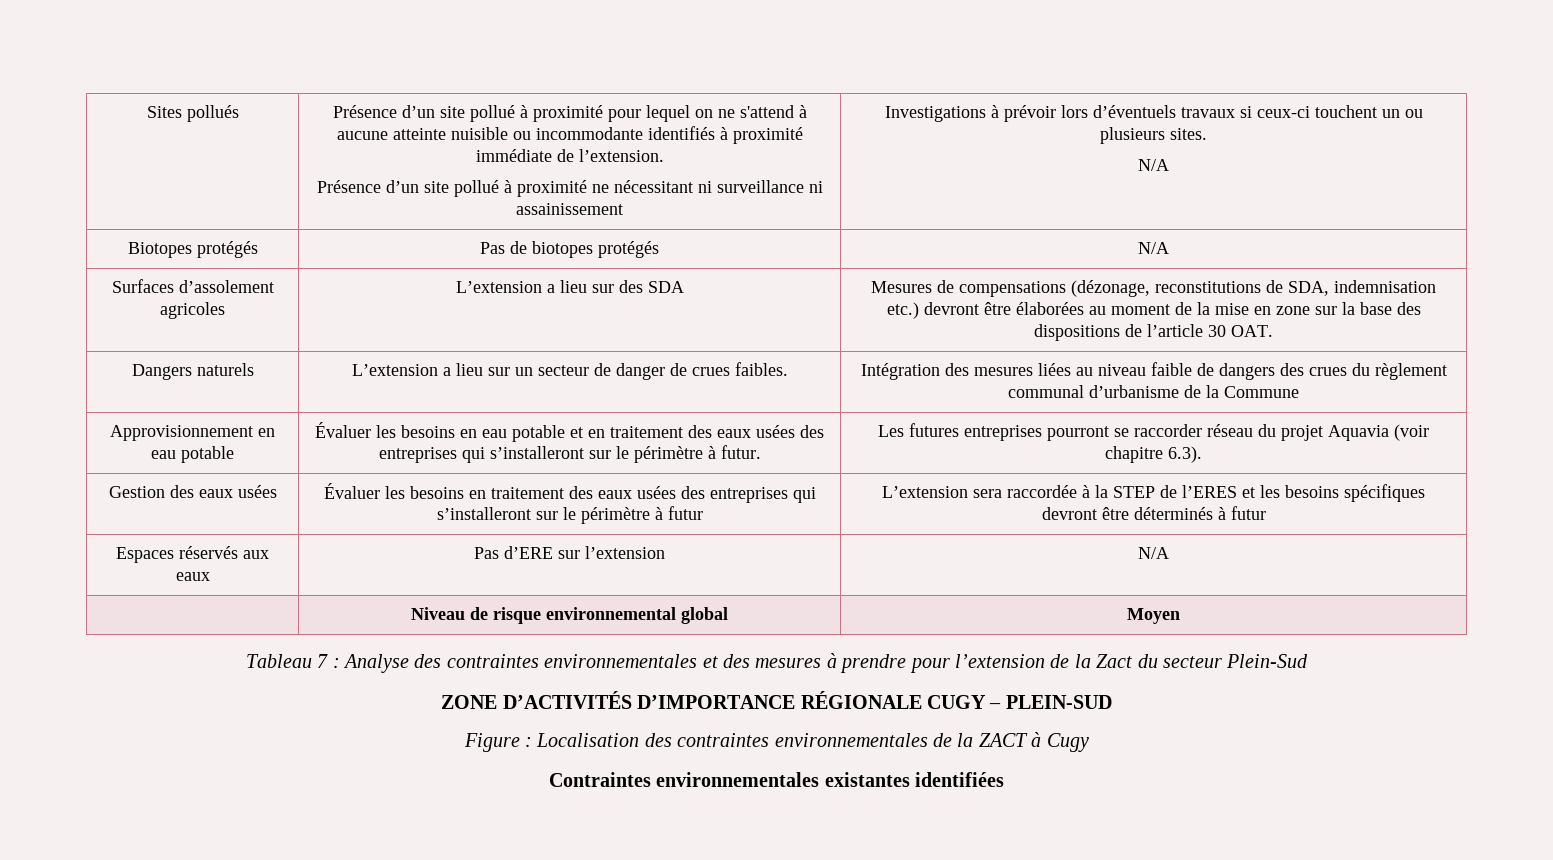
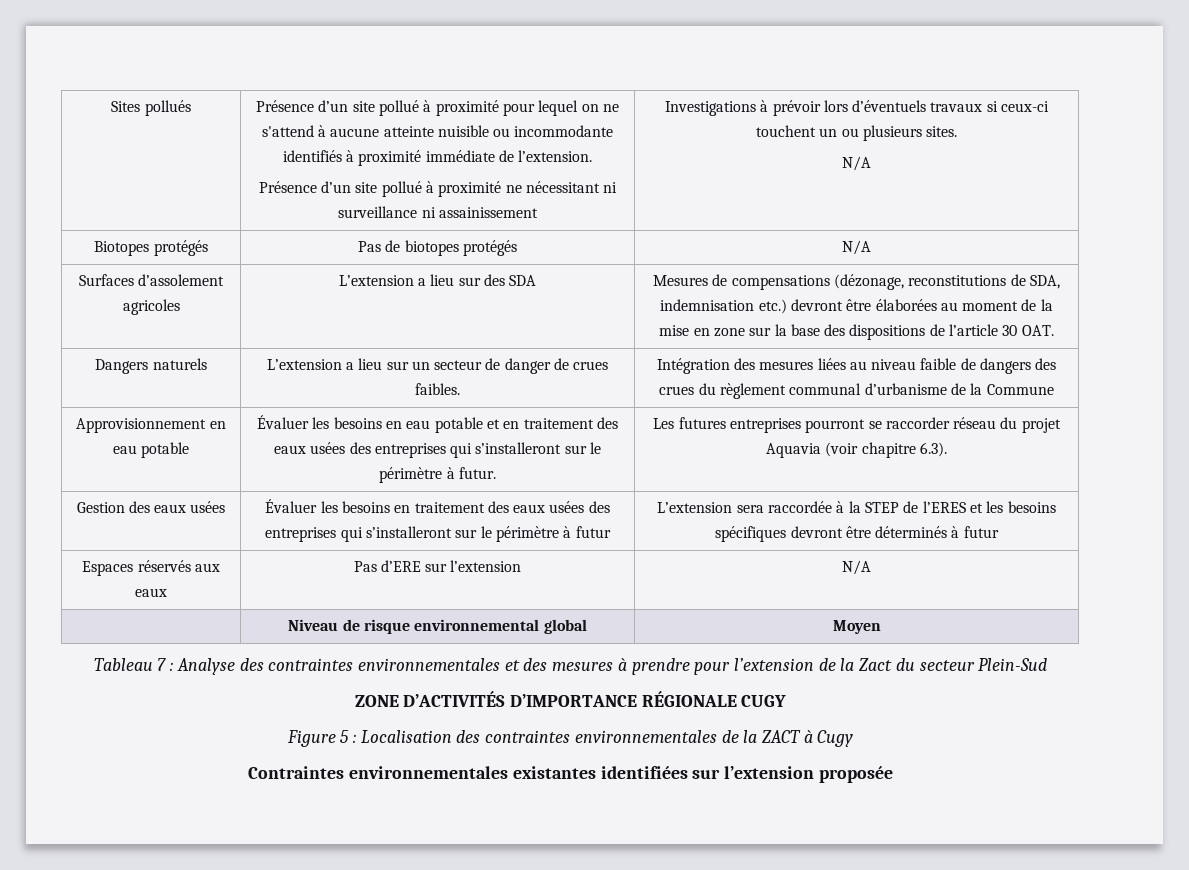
[989,695,1112,709] – PLEIN-SUD -> (787, 701) none
(520, 742) none -> [340,730,350,743] 5
(1005, 779) none -> [692,766,893,783] sur l’extension proposée

